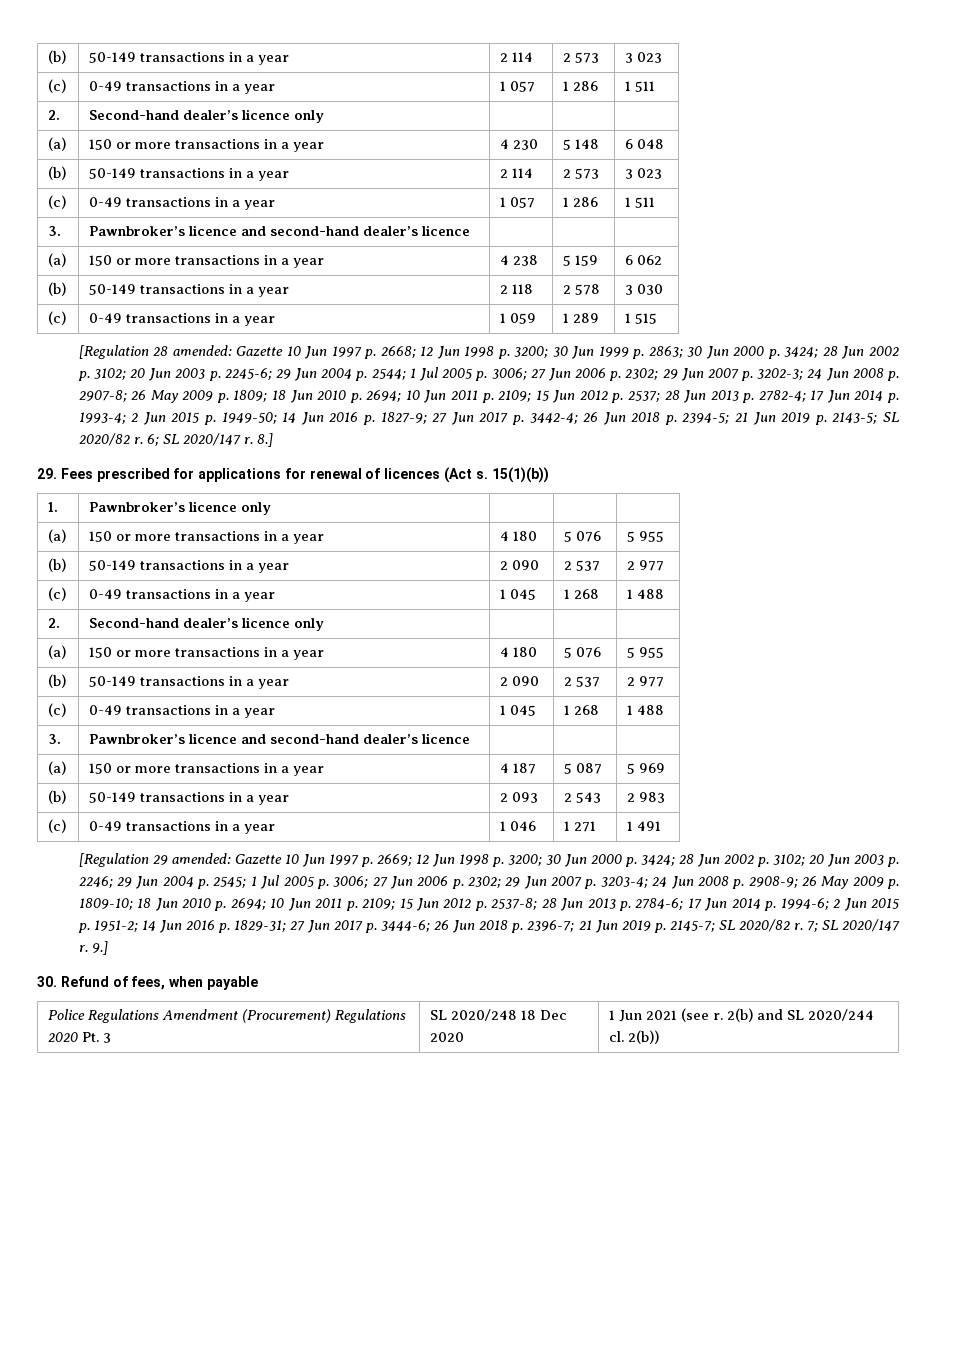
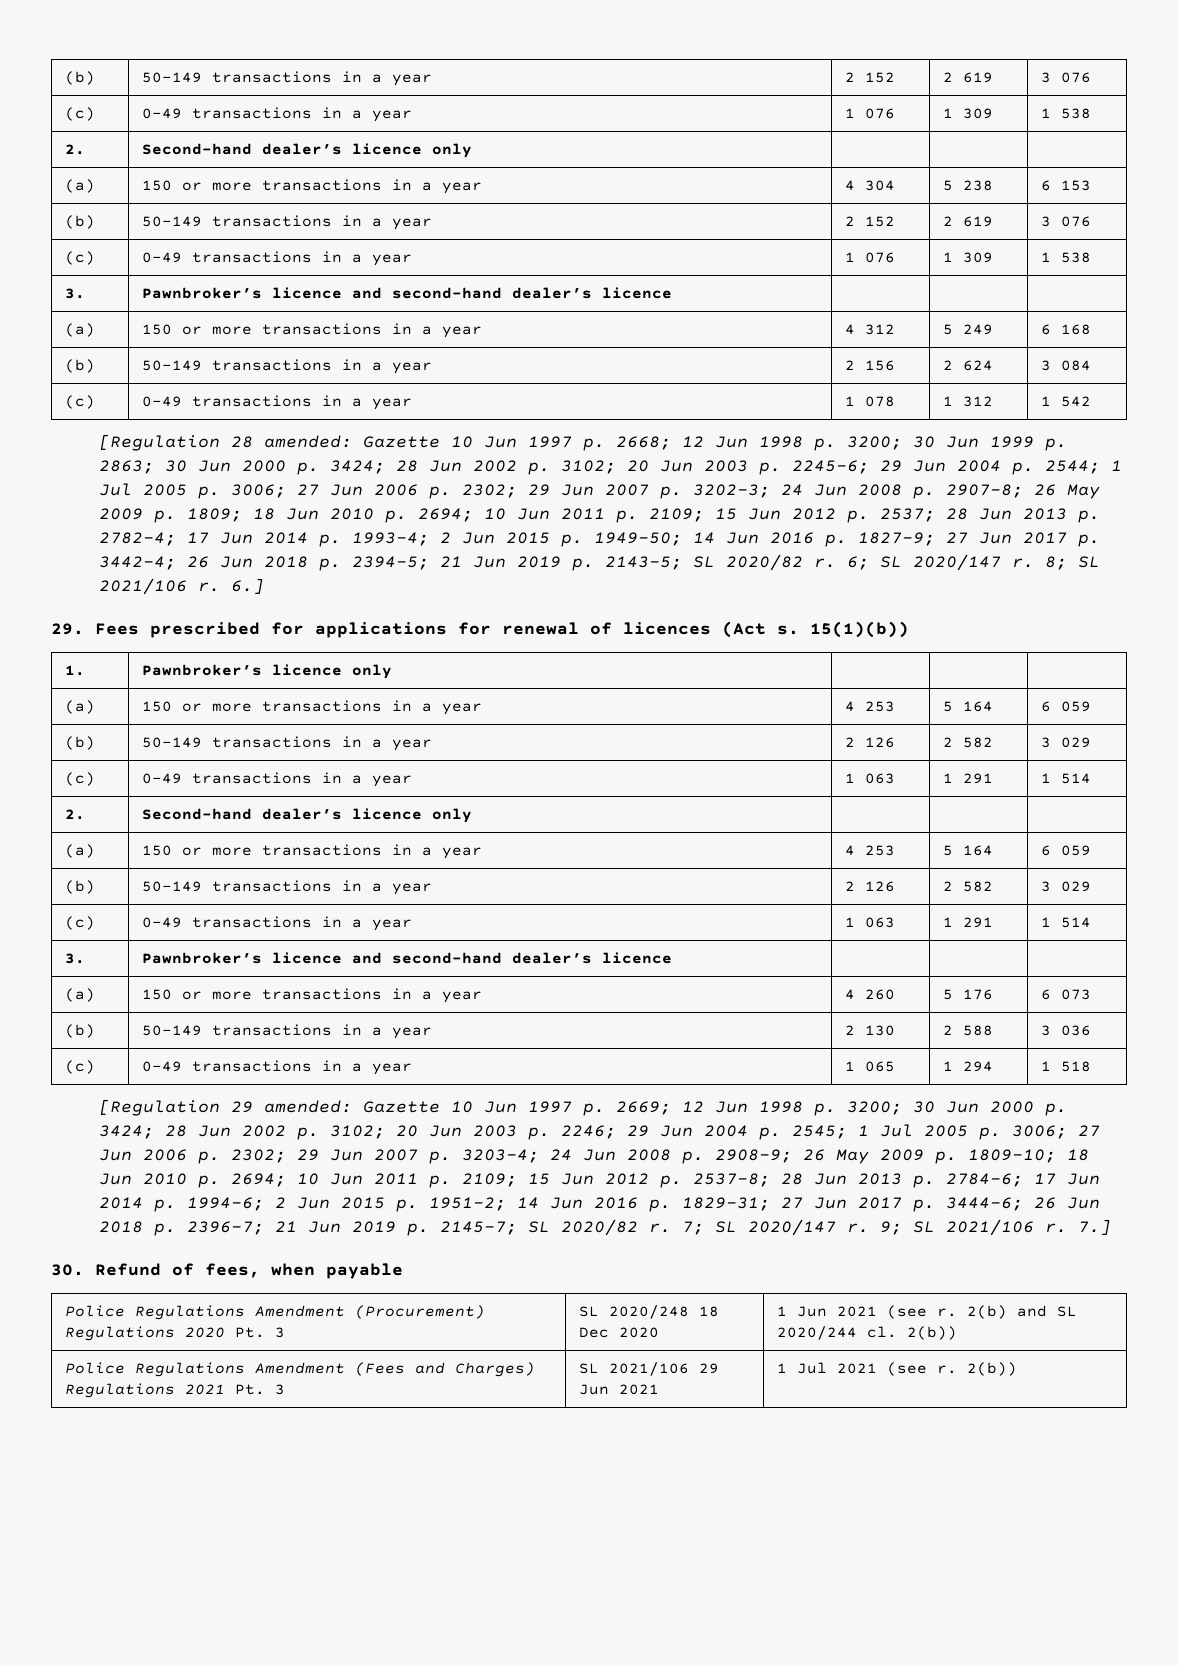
[48,50,67,64] [89,52,290,65] [500,52,534,62] [563,52,600,63] [625,52,663,63] [48,79,67,93] [89,81,276,94] [500,81,536,92] [563,81,599,91] [625,81,656,92] (b) | 50-149 transactions in a year | 2 114 | 2 573 | 3 023 // (c) | 0-49 transactions in a year | 1 057 | 1 286 | 1 511 -> [65,71,96,85] [142,71,433,86] [845,72,896,83] [943,72,994,83] [1041,72,1092,83] [65,107,96,121] [142,107,413,122] [845,108,896,119] [943,108,994,119] [1041,108,1092,119] (b) | 50-149 transactions in a year | 2 152 | 2 619 | 3 076 // (c) | 0-49 transactions in a year | 1 076 | 1 309 | 1 538
[513,139,539,150] [563,139,600,150] [625,139,665,149] [48,166,67,180] [89,168,290,181] [500,168,534,178] [563,168,600,179] [625,168,663,179] [48,195,67,209] [89,197,276,210] [500,197,536,208] [563,197,599,207] [625,197,656,208] 230 | 5 148 | 6 048 // (b) | 50-149 transactions in a year | 2 114 | 2 573 | 3 023 // (c) | 0-49 transactions in a year | 1 057 | 1 286 | 1 511 -> [865,180,896,191] [943,180,994,191] [1041,180,1092,191] [65,215,96,229] [142,215,433,230] [845,216,896,227] [943,216,994,227] [1041,216,1092,227] [65,251,96,265] [142,251,413,266] [845,252,896,263] [943,252,994,263] [1041,252,1092,263] 304 | 5 238 | 6 153 // (b) | 50-149 transactions in a year | 2 152 | 2 619 | 3 076 // (c) | 0-49 transactions in a year | 1 076 | 1 309 | 1 538
[513,255,539,266] [563,255,599,266] [625,255,663,265] [48,282,67,296] [89,284,290,297] [500,284,534,294] [563,284,601,295] [625,284,664,295] [48,311,67,325] [89,313,276,326] [500,313,537,324] [563,313,600,323] [625,313,658,324] 238 | 5 159 | 6 062 // (b) | 50-149 transactions in a year | 2 118 | 2 578 | 3 030 // (c) | 0-49 transactions in a year | 1 059 | 1 289 | 1 515 -> [865,324,896,335] [943,324,994,335] [1041,324,1092,335] [65,359,96,373] [142,359,433,374] [845,360,896,371] [943,360,994,371] [1041,360,1092,371] [65,395,96,409] [142,395,413,410] [845,396,896,407] [943,396,994,407] [1041,396,1092,407] 312 | 5 249 | 6 168 // (b) | 50-149 transactions in a year | 2 156 | 2 624 | 3 084 // (c) | 0-49 transactions in a year | 1 078 | 1 312 | 1 542
[256,433,273,447] 8.] -> [1045,556,1101,570] [99,578,265,595] 8; SL 2021/106 r. 6.]
[513,531,538,541] [564,531,602,542] [627,531,665,542] [48,558,67,572] [89,560,290,573] [500,560,540,570] [564,560,601,571] [627,560,665,571] [48,587,67,601] [89,589,276,602] [500,589,537,600] [564,589,600,599] [627,589,665,599] 180 | 5 076 | 5 955 // (b) | 50-149 transactions in a year | 2 090 | 2 537 | 2 977 // (c) | 0-49 transactions in a year | 1 045 | 1 268 | 1 488 -> [865,701,896,712] [943,701,994,712] [1041,701,1092,712] [65,736,96,750] [142,736,433,751] [845,737,896,748] [943,737,994,748] [1041,737,1092,748] [65,772,96,786] [142,772,413,787] [845,773,896,784] [943,773,994,784] [1041,773,1092,784] 253 | 5 164 | 6 059 // (b) | 50-149 transactions in a year | 2 126 | 2 582 | 3 029 // (c) | 0-49 transactions in a year | 1 063 | 1 291 | 1 514
[513,647,538,657] [564,647,602,658] [627,647,665,658] [48,674,67,688] [89,676,290,689] [500,676,540,686] [564,676,601,687] [627,676,665,687] [48,703,67,717] [89,705,276,718] [500,705,537,716] [564,705,600,715] [627,705,665,715] 180 | 5 076 | 5 955 // (b) | 50-149 transactions in a year | 2 090 | 2 537 | 2 977 // (c) | 0-49 transactions in a year | 1 045 | 1 268 | 1 488 -> [865,845,896,856] [943,845,994,856] [1041,845,1092,856] [65,880,96,894] [142,880,433,895] [845,881,896,892] [943,881,994,892] [1041,881,1092,892] [65,916,96,930] [142,916,413,931] [845,917,896,928] [943,917,994,928] [1041,917,1092,928] 253 | 5 164 | 6 059 // (b) | 50-149 transactions in a year | 2 126 | 2 582 | 3 029 // (c) | 0-49 transactions in a year | 1 063 | 1 291 | 1 514
[513,763,537,774] [564,763,603,774] [627,763,666,774] [48,790,67,804] [89,792,290,805] [500,792,539,803] [564,792,602,803] [627,792,666,803] [48,819,67,833] [89,821,276,834] [500,821,537,831] [564,821,597,832] [627,821,662,831] 187 | 5 087 | 5 969 // (b) | 50-149 transactions in a year | 2 093 | 2 543 | 2 983 // (c) | 0-49 transactions in a year | 1 046 | 1 271 | 1 491 -> [865,989,896,1000] [943,989,994,1000] [1041,989,1092,1000] [65,1024,96,1038] [142,1024,433,1039] [845,1025,896,1036] [943,1025,994,1036] [1041,1025,1092,1036] [65,1060,96,1074] [142,1060,413,1075] [845,1061,896,1072] [943,1061,994,1072] [1041,1061,1092,1072] 260 | 5 176 | 6 073 // (b) | 50-149 transactions in a year | 2 130 | 2 588 | 3 036 // (c) | 0-49 transactions in a year | 1 065 | 1 294 | 1 518
[91,941,108,955] 9.] -> [880,1219,1112,1236] 9; SL 2021/106 r. 7.]
(660, 1037) none -> [65,1362,536,1377] [65,1383,286,1398] [579,1362,720,1376] [579,1384,660,1395] [777,1362,1018,1376] // Police Regulations Amendment (Fees and Charges) Regulations 2021 Pt. 3 | SL 2021/106 29 Jun 2021 | 1 Jul 2021 (see r. 2(b))

